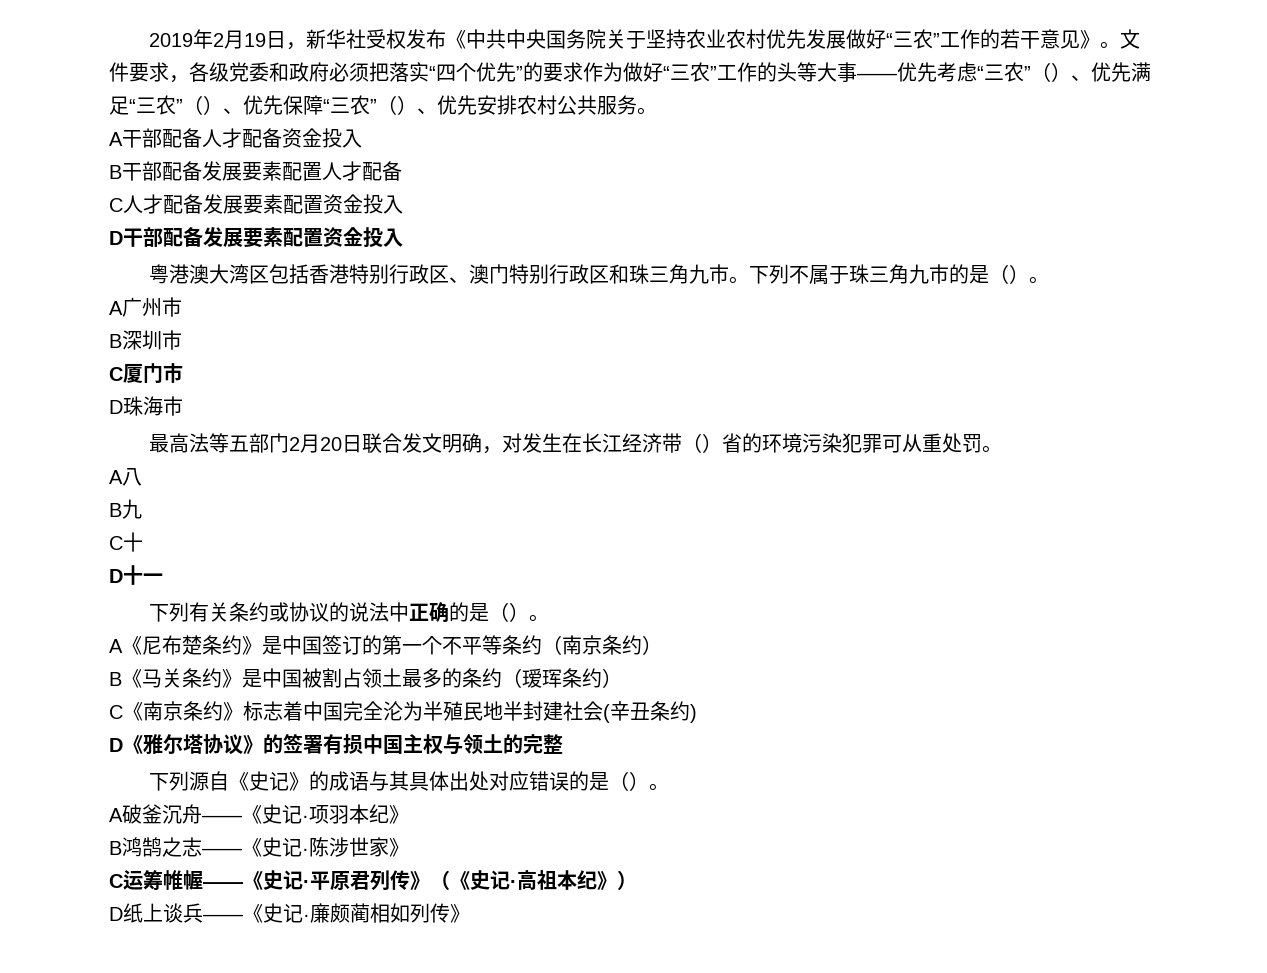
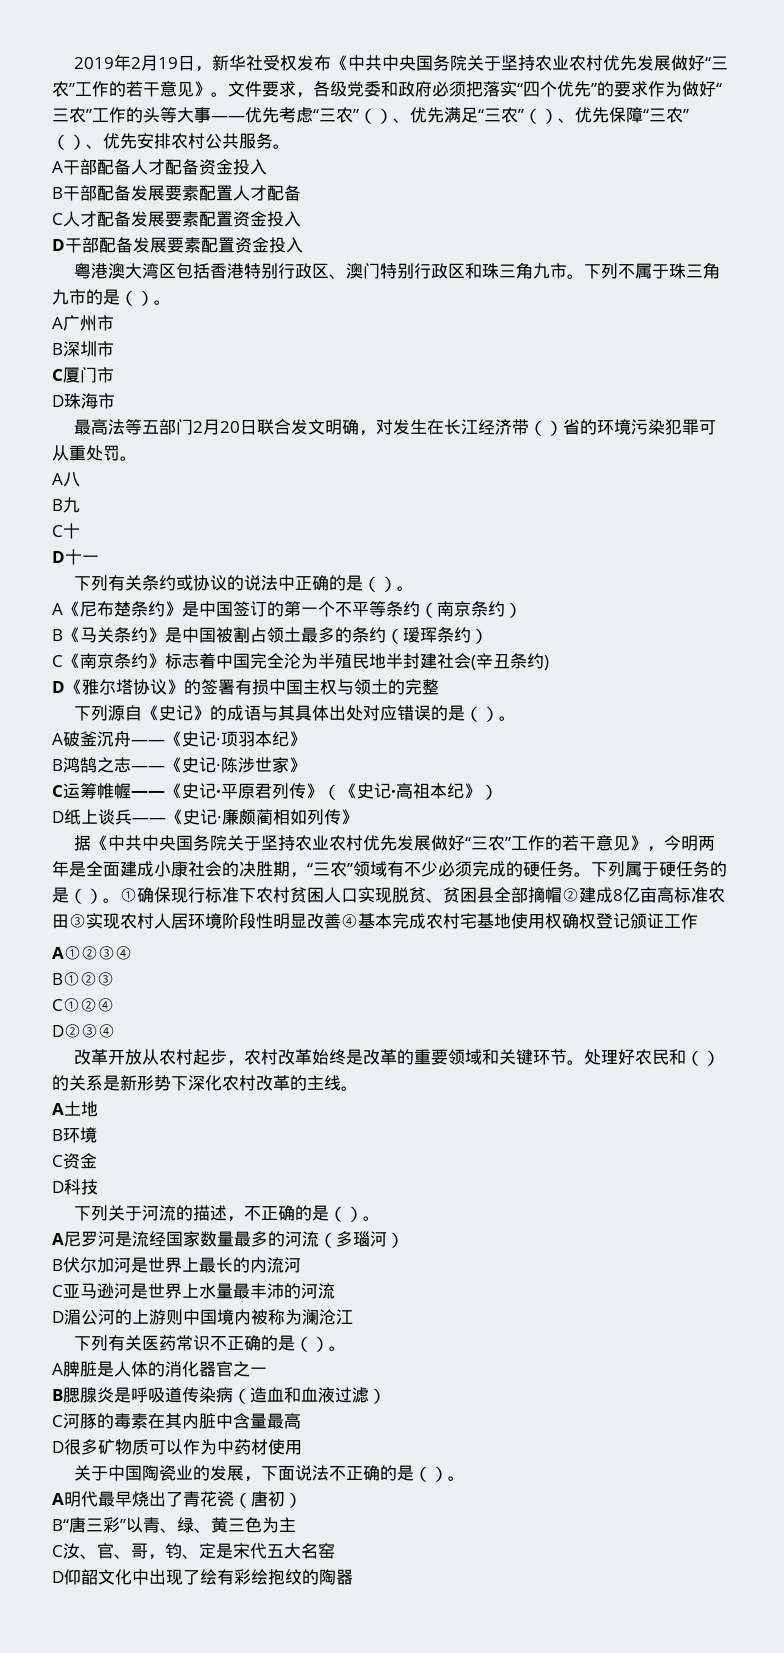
(470, 913) none -> [74,835,716,852] [52,860,727,878] [52,887,725,904] [52,913,698,929] [52,946,132,960] [52,972,114,986] [52,998,114,1012] [52,1024,115,1038] [74,1049,721,1066] [52,1075,358,1091] [52,1101,98,1117] [52,1127,97,1143] [52,1153,97,1169] [52,1179,98,1195] [74,1205,381,1222] [52,1231,404,1248] [52,1257,301,1273] [52,1283,335,1299] [52,1309,353,1325] [74,1335,347,1352] [52,1361,267,1377] [52,1387,386,1404] [52,1413,301,1429] [52,1439,302,1455] [74,1465,466,1482] [52,1491,302,1508] [52,1517,296,1533] [52,1543,335,1560] [52,1569,353,1585] // 据《中共中央国务院关于坚持农业农村优先发展做好“三农”工作的若干意见》，今明两年是全面建成小康社会的决胜期，“三农”领域有不少必须完成的硬任务。下列属于硬任务的是（）。①确保现行标准下农村贫困人口实现脱贫、贫困县全部摘帽②建成8亿亩高标准农田③实现农村人居环境阶段性明显改善④基本完成农村宅基地使用权确权登记颁证工作 // A①②③④ // B①②③ // C①②④ // D②③④ // 改革开放从农村起步，农村改革始终是改革的重要领域和关键环节。处理好农民和（）的关系是新形势下深化农村改革的主线。 // A土地 // B环境 // C资金 // D科技 // 下列关于河流的描述，不正确的是（）。 // A尼罗河是流经国家数量最多的河流（多瑙河） // B伏尔加河是世界上最长的内流河 // C亚马逊河是世界上水量最丰沛的河流 // D湄公河的上游则中国境内被称为澜沧江 // 下列有关医药常识不正确的是（）。 // A脾脏是人体的消化器官之一 // B腮腺炎是呼吸道传染病（造血和血液过滤） // C河豚的毒素在其内脏中含量最高 // D很多矿物质可以作为中药材使用 // 关于中国陶瓷业的发展，下面说法不正确的是（）。 // A明代最早烧出了青花瓷（唐初） // B“唐三彩”以青、绿、黄三色为主 // C汝、官、哥，钧、定是宋代五大名窑 // D仰韶文化中出现了绘有彩绘抱纹的陶器

